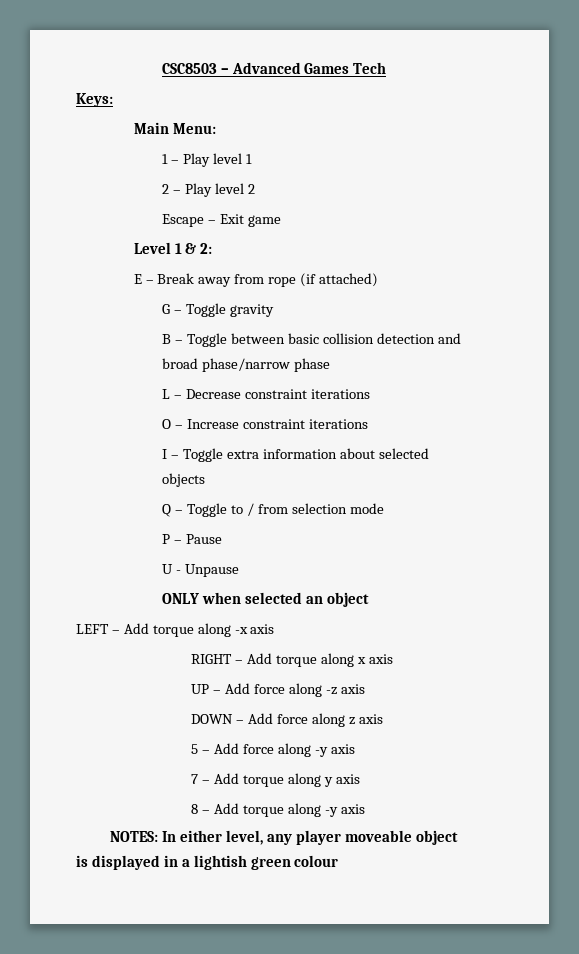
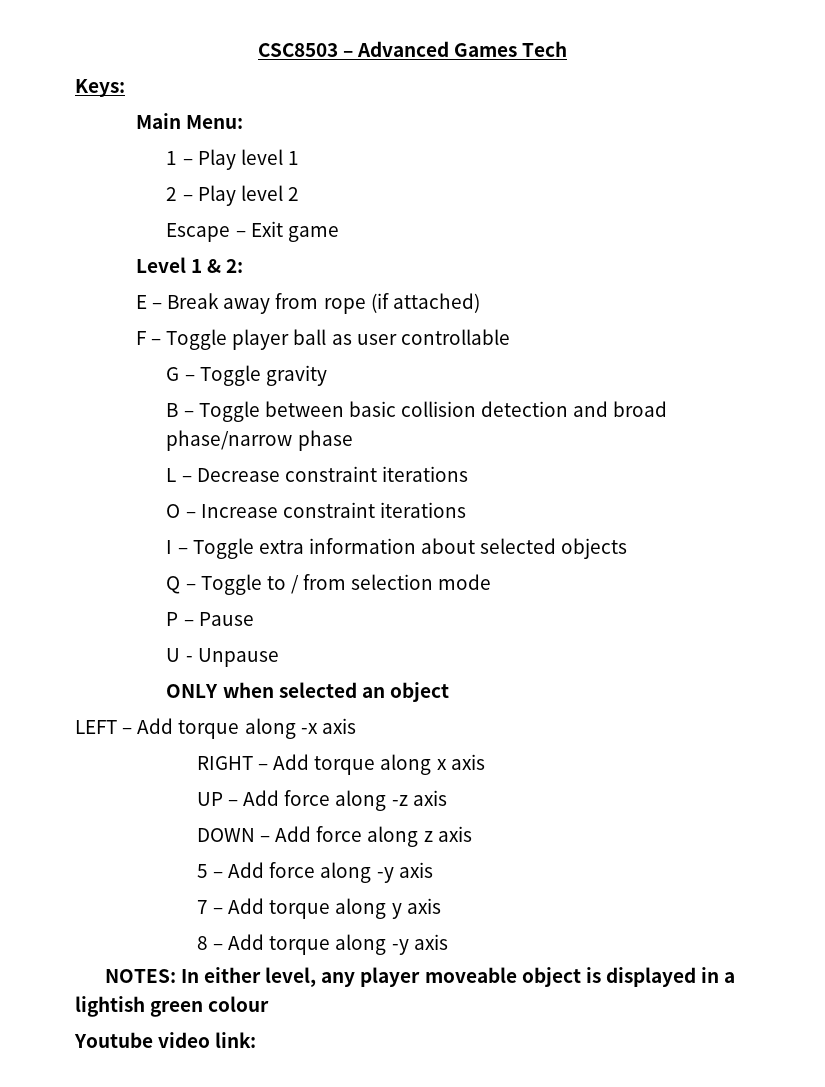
(379, 280) none -> [135,329,510,350] // F – Toggle player ball as user controllable
(339, 861) none -> [74,1032,257,1048] // Youtube video link:

